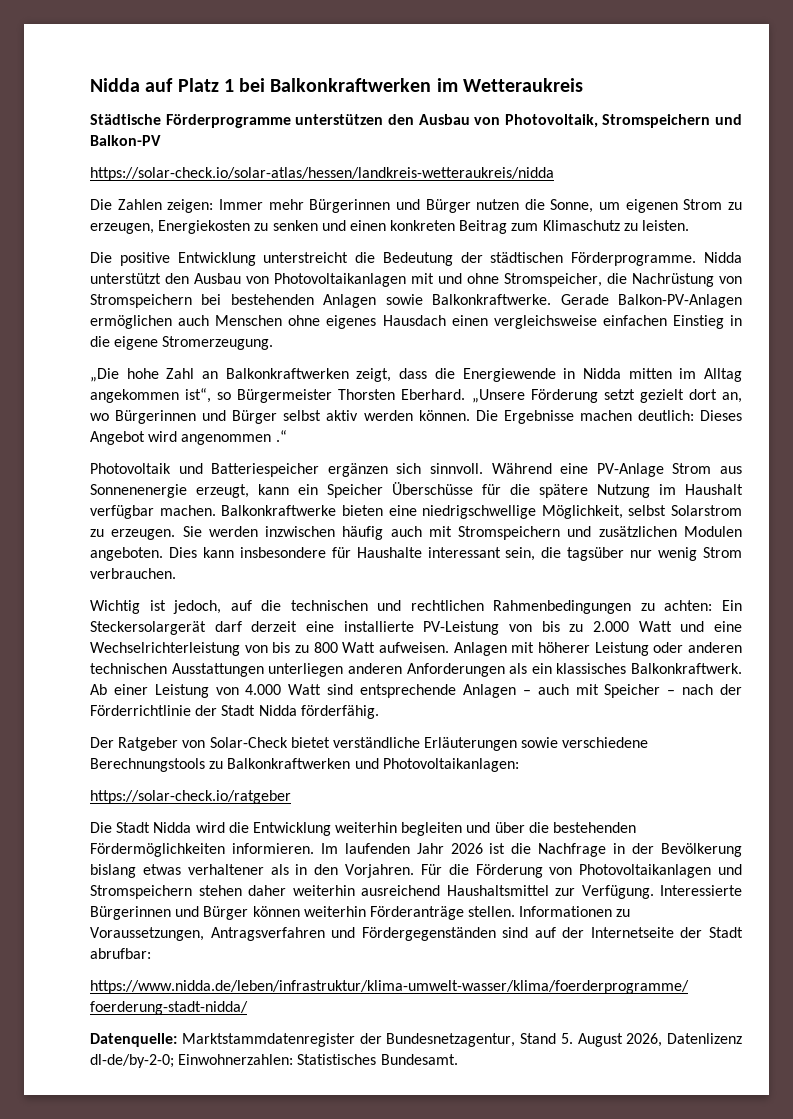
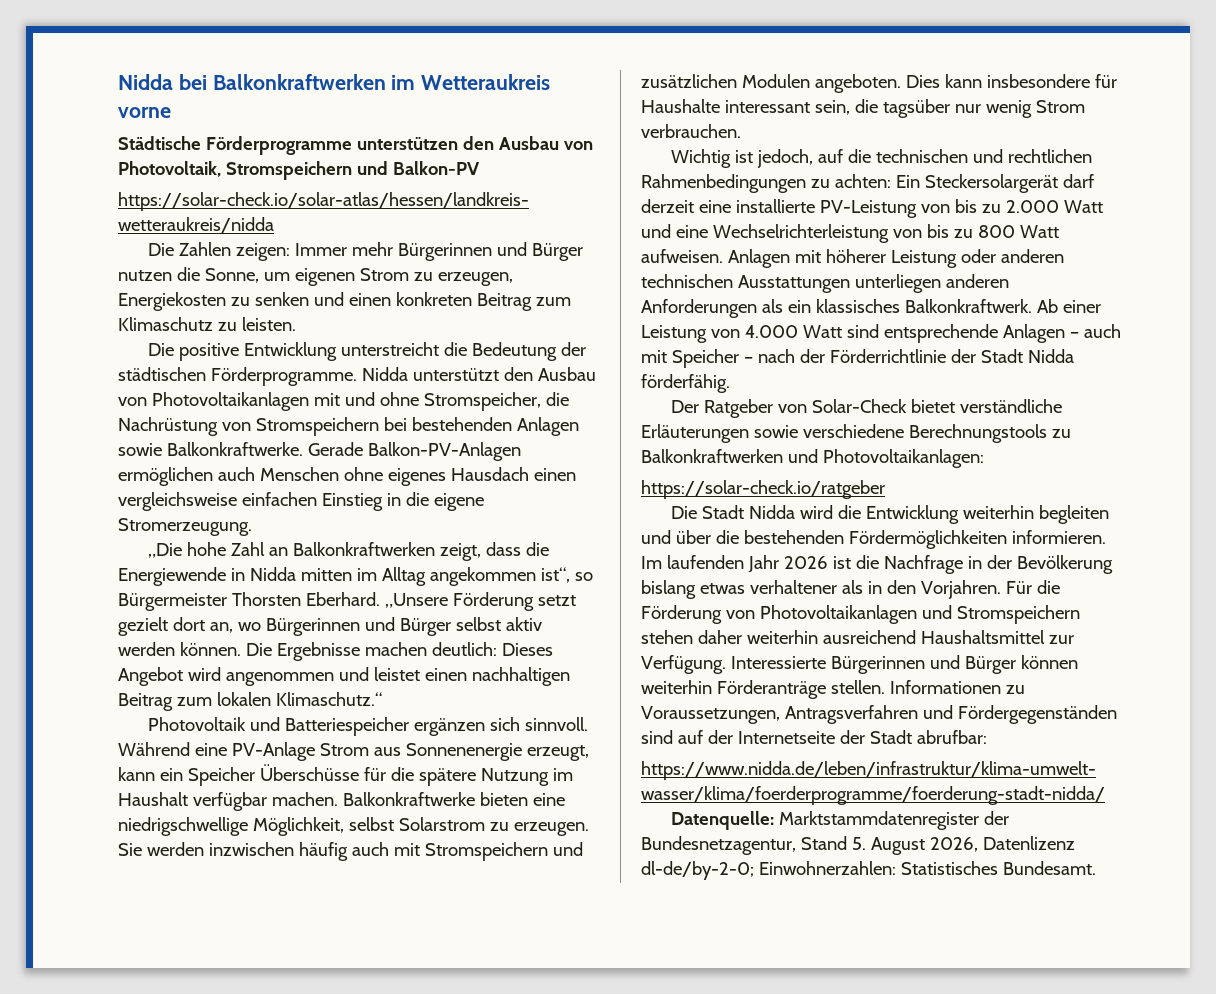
[90,78,234,92] Nidda auf Platz 1 -> [118,74,173,90] Nidda
(583, 85) none -> [118,107,171,118] vorne
[275,430,287,442] .“ -> [338,667,570,686] [118,692,382,711] und leistet einen nachhaltigen Beitrag zum lokalen Klimaschutz.“

